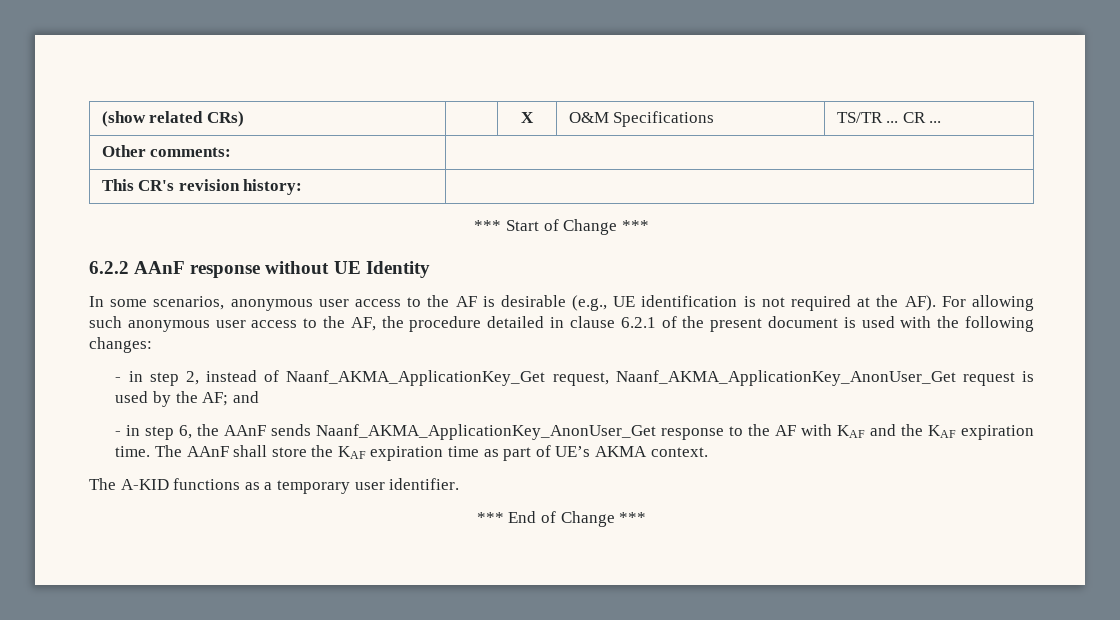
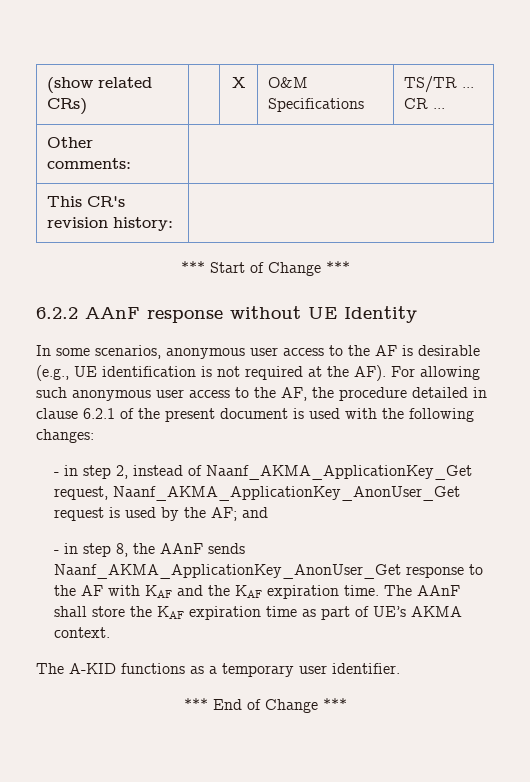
[179,425,193,439] 6, -> [116,543,129,557] 8,

